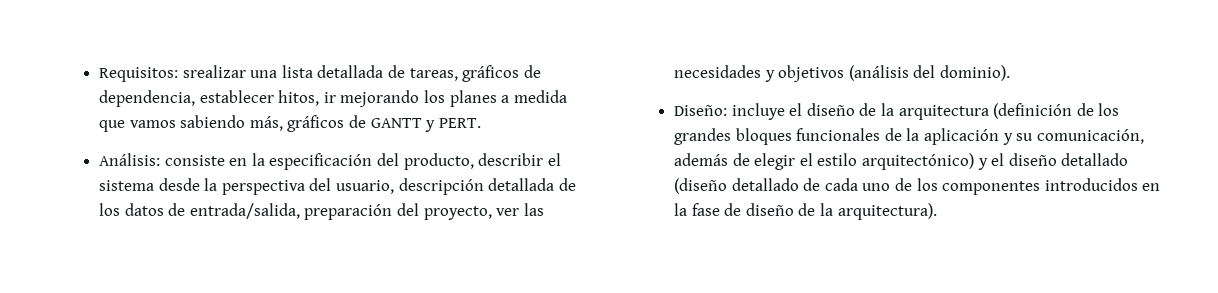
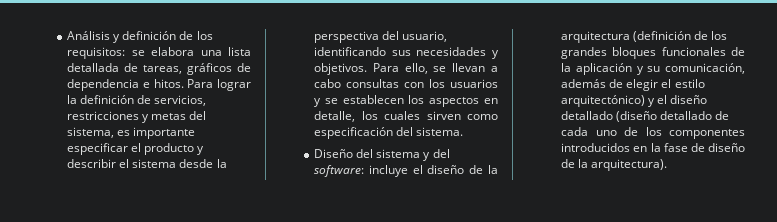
[99,65,246,82] Requisitos: srealizar -> [67,31,213,43] [67,47,195,59] Análisis y definición de los requisitos: se elabora
[99,90,567,107] [99,115,481,132] [99,153,474,170] dependencia, establecer hitos, ir mejorando los planes a medida que vamos sabiendo más, gráficos de GANTT y PERT. // Análisis: consiste en la especificación del producto, -> [67,79,251,91] [67,95,207,106] [67,111,207,123] [67,127,196,139] [67,143,205,155] dependencia e hitos. Para lograr la definición de servicios, restricciones y metas del sistema, es importante especificar el producto y
[398,178,576,195] [99,203,544,220] [674,65,1011,82] [674,105,728,116] descripción detallada de los datos de entrada/salida, preparación del proyecto, ver las necesidades y objetivos (análisis del dominio). // Diseño: -> [314,47,499,59] [314,63,498,75] [314,79,498,88] [314,95,498,107] [314,111,498,122] [314,127,464,139] [314,149,450,161] [314,165,365,177] identificando sus necesidades y objetivos. Para ello, se llevan a cabo consultas con los usuarios y se establecen los aspectos en detalle, los cuales sirven como especificación del sistema. // Diseño del sistema y del software:

